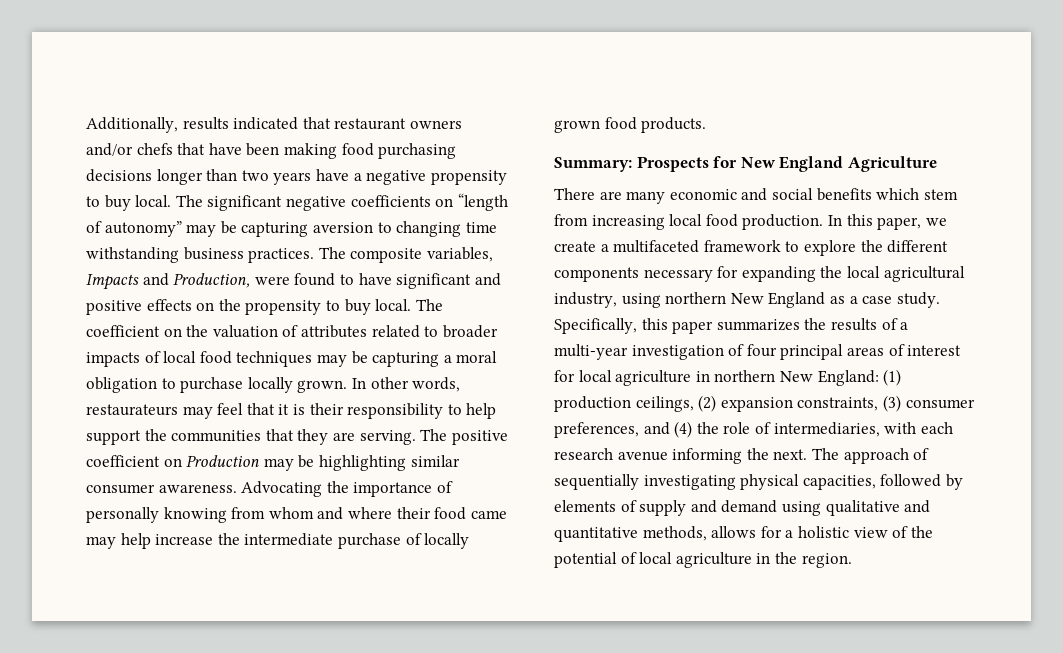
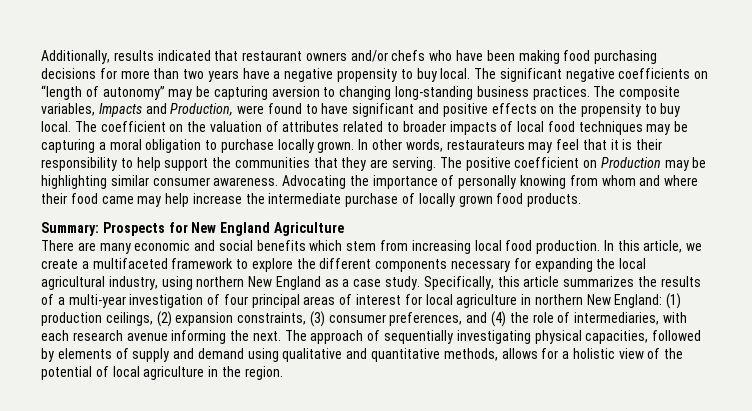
[177,143,206,155] that -> [429,50,453,61] who
[156,169,203,185] longer -> [99,68,150,79] for more
[465,222,497,233] [86,247,179,263] time withstanding -> [395,86,474,100] long-standing
[877,217,922,230] paper, -> [643,240,683,253] article,
[672,321,714,334] paper -> [523,276,560,287] article

